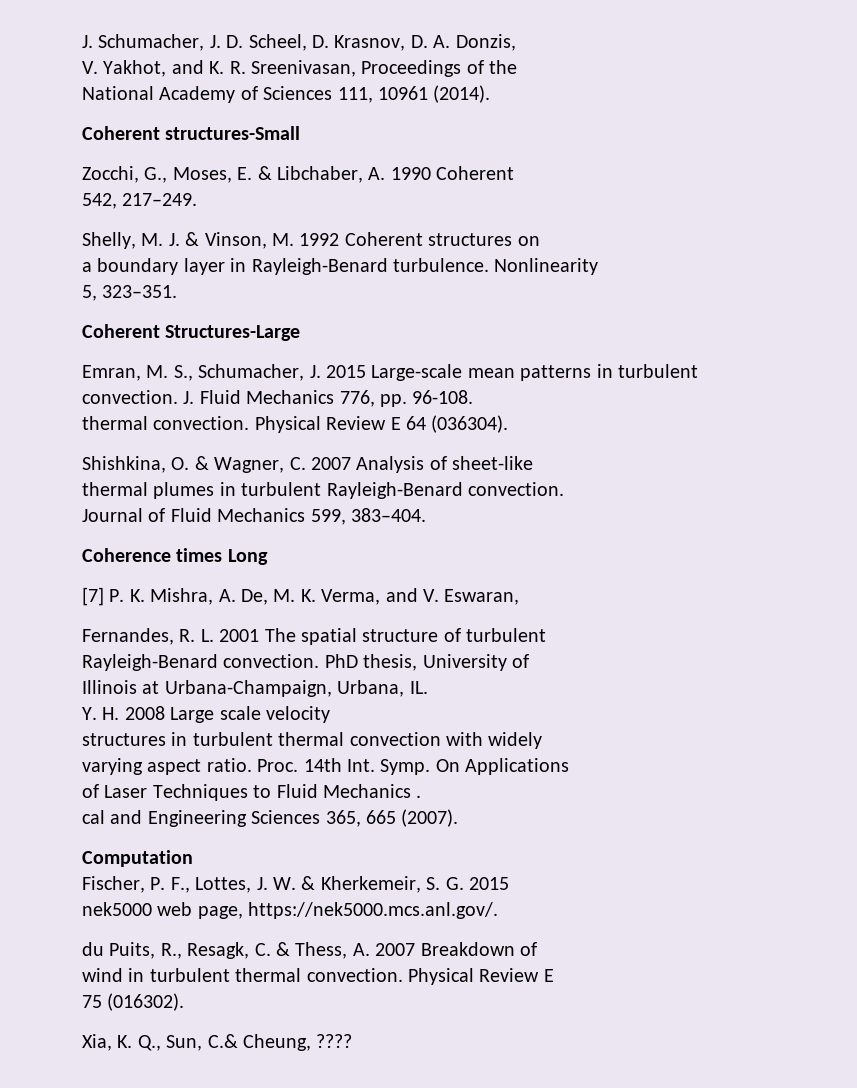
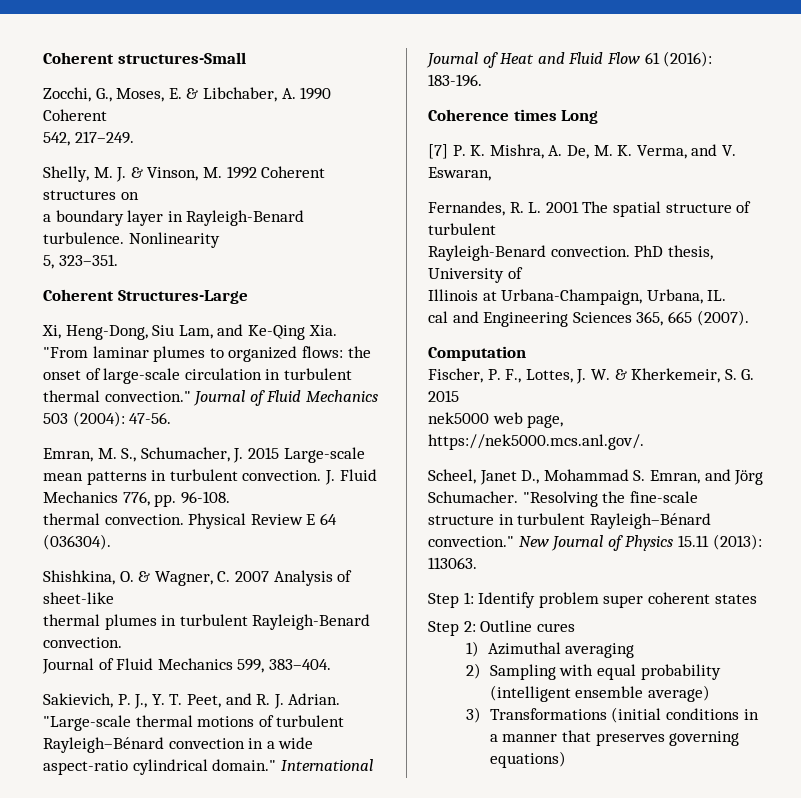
[82,34,516,51] [82,60,518,77] [82,85,491,103] J. Schumacher, J. D. Scheel, D. Krasnov, D. A. Donzis, // V. Yakhot, and K. R. Sreenivasan, Proceedings of the // National Academy of Sciences 111, 10961 (2014). // -> (43, 58) none
(301, 333) none -> [42,324,337,340] [43,346,371,362] [43,368,352,384] [43,390,378,406] [43,411,172,427] // Xi, Heng-Dong, Siu Lam, and Ke-Qing Xia. "From laminar plumes to organized flows: the onset of large-scale circulation in turbulent thermal convection." Journal of Fluid Mechanics 503 (2004): 47-56.
(426, 515) none -> [43,693,341,709] [43,715,345,731] [43,737,314,753] [43,759,373,775] [426,51,713,68] [428,74,482,87] // Sakievich, P. J., Y. T. Peet, and R. J. Adrian. "Large-scale thermal motions of turbulent Rayleigh–Bénard convection in a wide aspect-ratio cylindrical domain." International Journal of Heat and Fluid Flow 61 (2016): 183-196.
[82,706,330,723] [82,732,543,749] [82,758,570,775] [82,784,422,801] // Y. H. 2008 Large scale velocity // structures in turbulent thermal convection with widely // varying aspect ratio. Proc. 14th Int. Symp. On Applications // of Laser Techniques to Fluid Mechanics . -> (727, 295) none
[82,942,537,959] [82,968,554,985] [82,993,185,1011] [82,1034,353,1051] du Puits, R., Resagk, C. & Thess, A. 2007 Breakdown of // wind in turbulent thermal convection. Physical Review E // 75 (016302). // Xia, K. Q., Sun, C.& Cheung, ???? -> [428,469,764,485] [428,491,698,507] [428,513,711,529] [428,534,762,551] [428,557,477,569] [428,592,757,608] [428,620,575,636] [466,641,635,658] [466,663,721,680] [489,685,710,702] [466,707,759,723] [489,730,740,746] [489,751,566,768] Scheel, Janet D., Mohammad S. Emran, and Jörg Schumacher. "Resolving the fine-scale structure in turbulent Rayleigh–Bénard convection." New Journal of Physics 15.11 (2013): 113063. // Step 1: Identify problem super coherent states // Step 2: Outline cures // 1) Azimuthal averaging // 2) Sampling with equal probability (intelligent ensemble average) // 3) Transformations (initial conditions in a manner that preserves governing equations)

